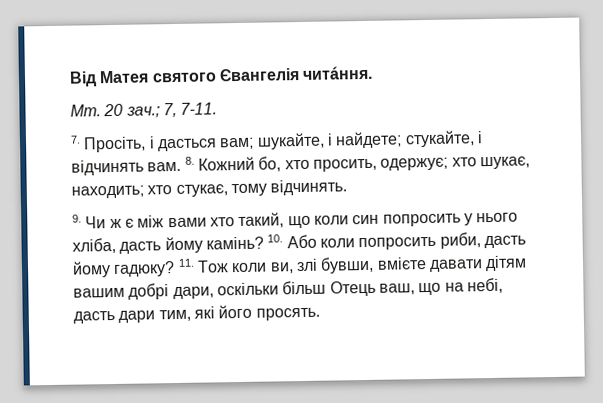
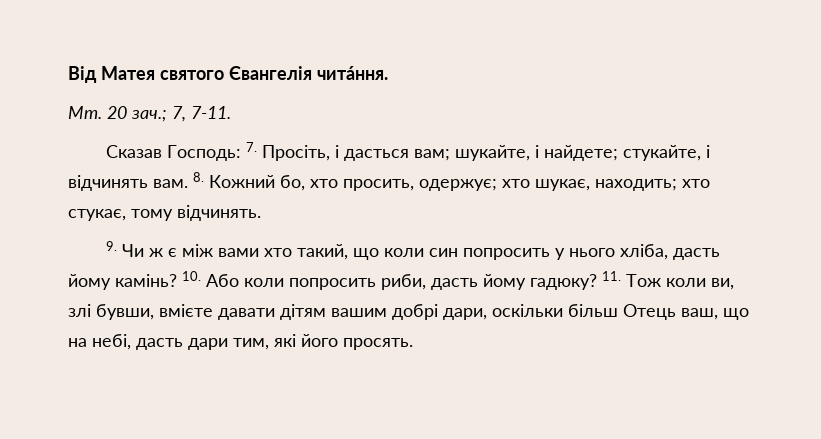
(218, 108) none -> [105,145,241,161] Сказав Господь:

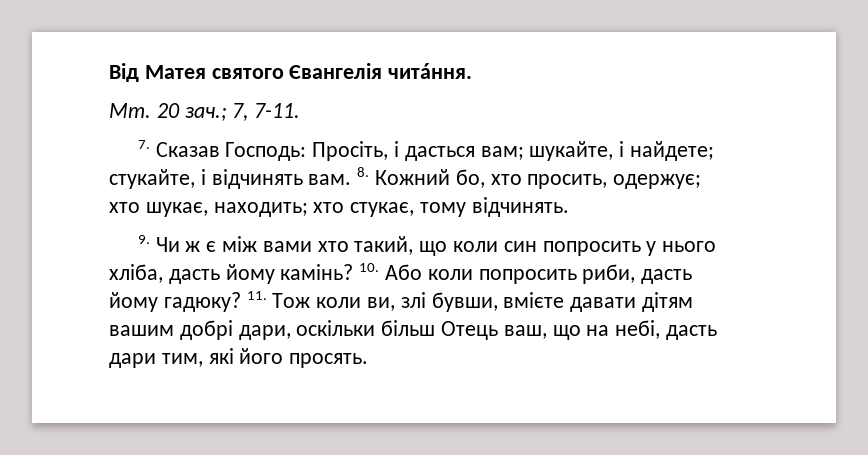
(231, 112) none -> [137,140,150,149] 7.
[245,142,257,152] 7. -> (307, 151) none

